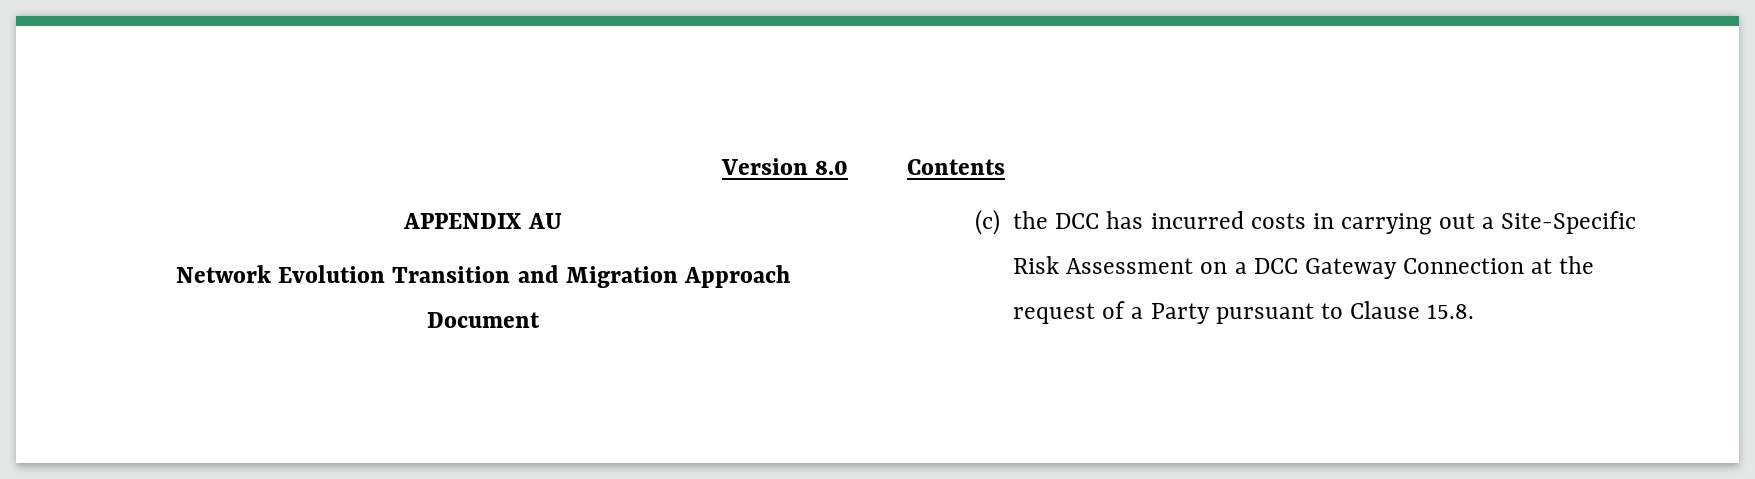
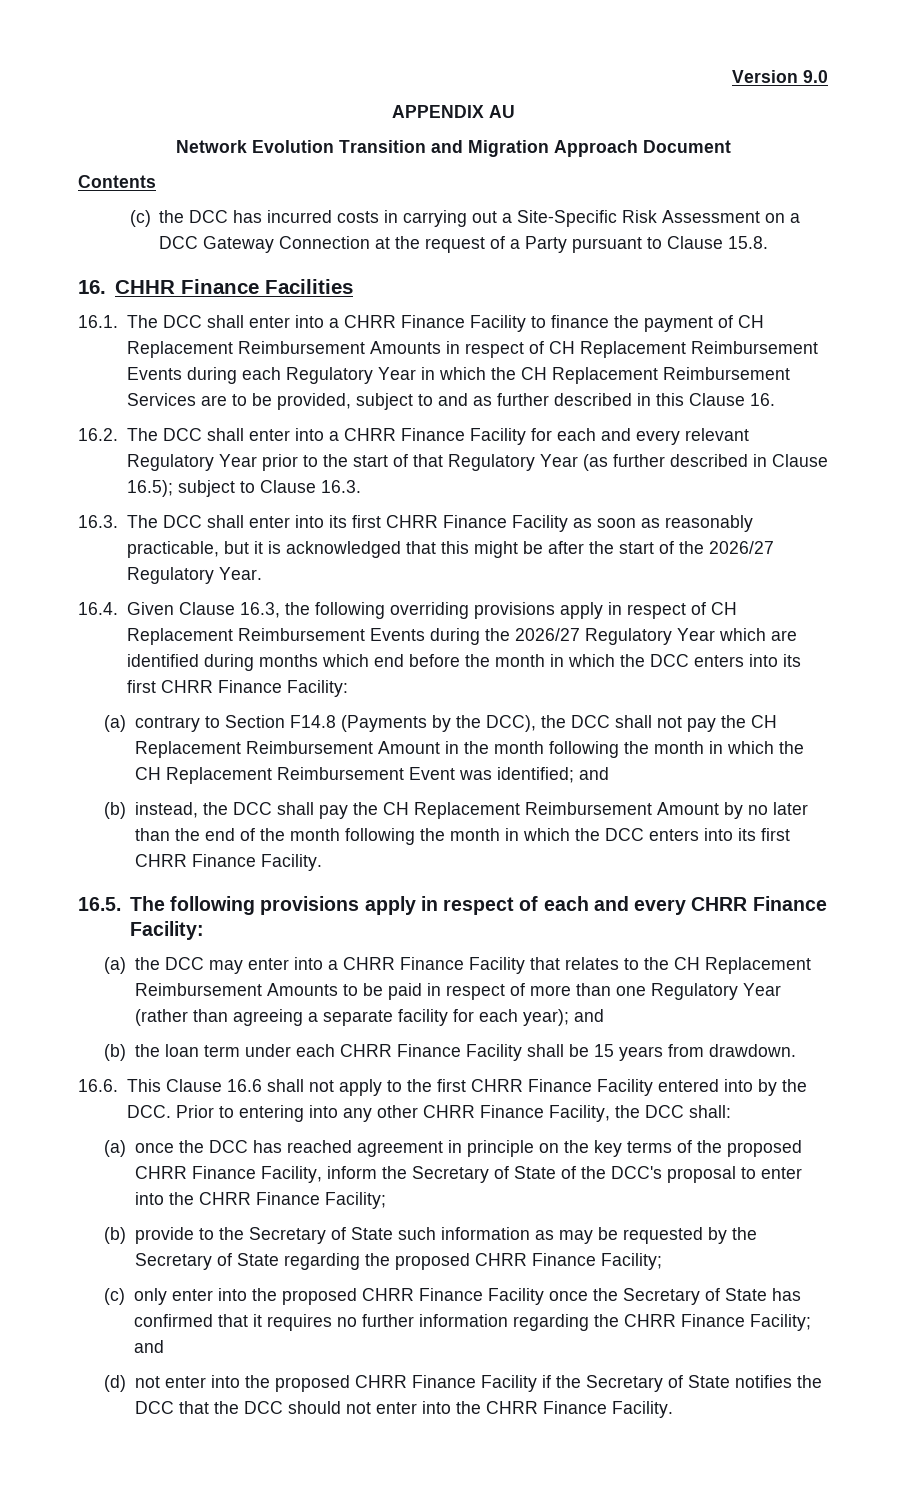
[815,160,848,175] 8.0 -> [803,70,828,83] 9.0
(1475, 311) none -> [78,279,353,294] [78,315,764,332] [126,341,818,358] [126,367,790,384] [126,393,775,410] [78,428,749,445] [126,454,828,471] [126,480,361,497] [78,515,753,532] [126,541,774,558] [126,567,262,584] [78,602,737,619] [126,628,797,645] [126,654,801,671] [126,680,348,697] [103,715,777,732] [134,741,804,758] [134,767,609,784] [103,802,808,819] [134,828,790,845] [134,854,322,871] [78,896,827,915] [129,921,204,940] [103,957,811,974] [134,983,781,1000] [134,1009,604,1026] [103,1044,796,1061] [78,1079,807,1096] [126,1105,731,1122] [103,1140,802,1157] [134,1166,802,1183] [134,1192,386,1209] [103,1227,757,1244] [134,1253,662,1270] [103,1288,801,1305] [133,1314,811,1331] [133,1340,164,1353] [103,1375,822,1392] [134,1401,673,1418] // 16. CHHR Finance Facilities // 16.1. The DCC shall enter into a CHRR Finance Facility to finance the payment of CH Replacement Reimbursement Amounts in respect of CH Replacement Reimbursement Events during each Regulatory Year in which the CH Replacement Reimbursement Services are to be provided, subject to and as further described in this Clause 16. // 16.2. The DCC shall enter into a CHRR Finance Facility for each and every relevant Regulatory Year prior to the start of that Regulatory Year (as further described in Clause 16.5); subject to Clause 16.3. // 16.3. The DCC shall enter into its first CHRR Finance Facility as soon as reasonably practicable, but it is acknowledged that this might be after the start of the 2026/27 Regulatory Year. // 16.4. Given Clause 16.3, the following overriding provisions apply in respect of CH Replacement Reimbursement Events during the 2026/27 Regulatory Year which are identified during months which end before the month in which the DCC enters into its first CHRR Finance Facility: // (a) contrary to Section F14.8 (Payments by the DCC), the DCC shall not pay the CH Replacement Reimbursement Amount in the month following the month in which the CH Replacement Reimbursement Event was identified; and // (b) instead, the DCC shall pay the CH Replacement Reimbursement Amount by no later than the end of the month following the month in which the DCC enters into its first CHRR Finance Facility. // 16.5. The following provisions apply in respect of each and every CHRR Finance Facility: // (a) the DCC may enter into a CHRR Finance Facility that relates to the CH Replacement Reimbursement Amounts to be paid in respect of more than one Regulatory Year (rather than agreeing a separate facility for each year); and // (b) the loan term under each CHRR Finance Facility shall be 15 years from drawdown. // 16.6. This Clause 16.6 shall not apply to the first CHRR Finance Facility entered into by the DCC. Prior to entering into any other CHRR Finance Facility, the DCC shall: // (a) once the DCC has reached agreement in principle on the key terms of the proposed CHRR Finance Facility, inform the Secretary of State of the DCC's proposal to enter into the CHRR Finance Facility; // (b) provide to the Secretary of State such information as may be requested by the Secretary of State regarding the proposed CHRR Finance Facility; // (c) only enter into the proposed CHRR Finance Facility once the Secretary of State has confirmed that it requires no further information regarding the CHRR Finance Facility; and // (d) not enter into the proposed CHRR Finance Facility if the Secretary of State notifies the DCC that the DCC should not enter into the CHRR Finance Facility.

